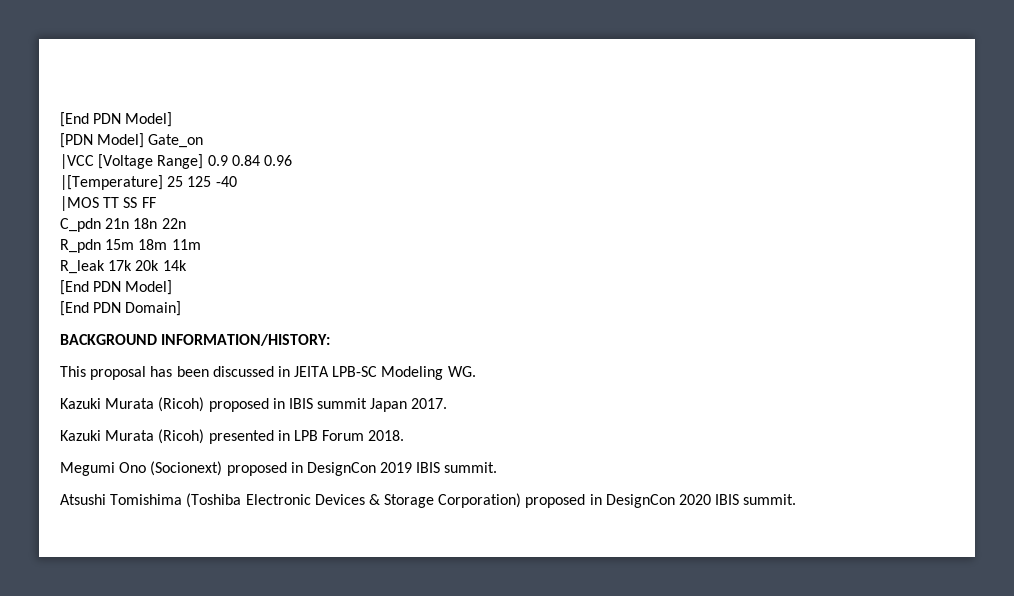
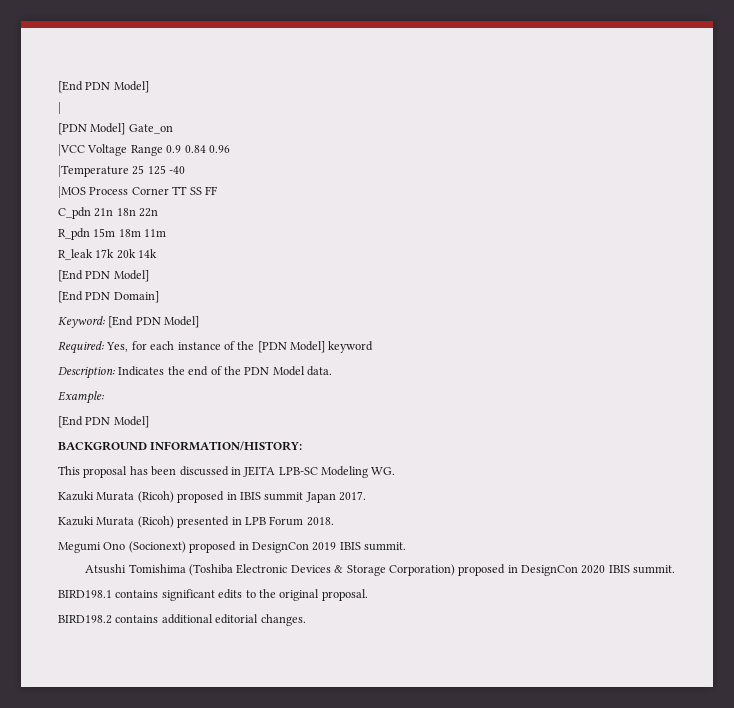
[60,112,173,127] [End PDN Model] -> [58,81,149,93] [58,102,61,114] [End PDN Model] // |
[98,154,204,169] [Voltage Range] -> [87,144,163,156] Voltage Range
[60,175,163,190] |[Temperature] -> [58,165,129,177] |Temperature
(99, 203) none -> [89,187,169,195] Process Corner
(182, 308) none -> [58,316,200,328] [58,341,374,354] [58,366,332,379] [58,391,104,404] [58,416,149,428] // Keyword: [End PDN Model] // Required: Yes, for each instance of the [PDN Model] keyword // Description: Indicates the end of the PDN Model data. // Example: // [End PDN Model]
(797, 499) none -> [58,589,368,601] [58,614,306,626] // BIRD198.1 contains significant edits to the original proposal. // BIRD198.2 contains additional editorial changes.

